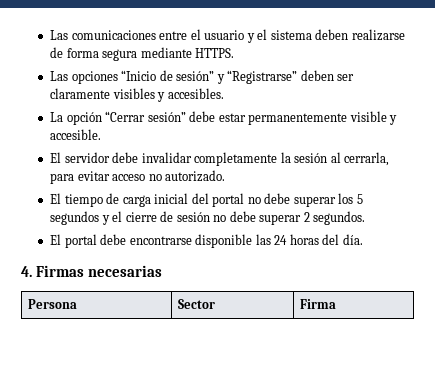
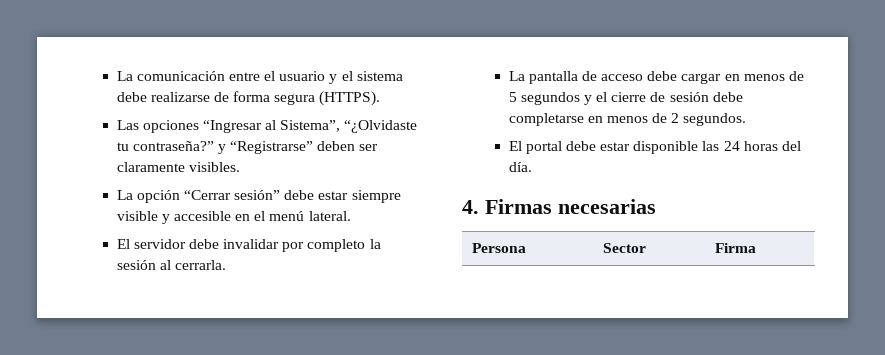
[50,30,156,40] Las comunicaciones -> [116,71,225,81] La comunicación
[315,29,349,40] deben -> [116,92,147,102] debe
[140,47,235,58] mediante HTTPS. -> [319,91,381,106] (HTTPS).
[121,70,215,81] “Inicio de sesión” -> [202,120,418,133] [116,141,214,151] “Ingresar al Sistema”, “¿Olvidaste tu contraseña?”
[112,88,224,102] visibles y accesibles. -> [188,162,240,172] visibles.
[248,113,348,125] permanentemente -> [351,190,401,203] siempre
[50,129,102,140] accesible. -> [173,211,351,221] accesible en el menú lateral.
[194,152,278,166] completamente -> [282,239,366,252] por completo
[344,152,390,166] [50,170,226,184] [50,193,354,207] cerrarla, para evitar acceso no autorizado. // El tiempo de carga inicial del portal no debe superar los -> [174,260,226,270] [508,71,804,84] cerrarla. // La pantalla de acceso debe cargar en menos de
[213,211,302,225] no debe superar -> [712,92,743,102] [508,113,668,126] debe completarse en menos de
[129,236,192,245] encontrarse -> [600,142,631,151] estar

